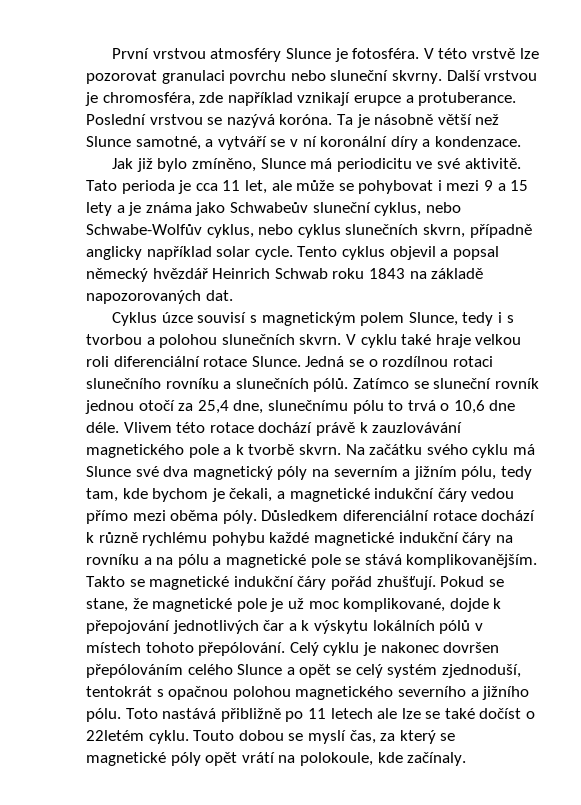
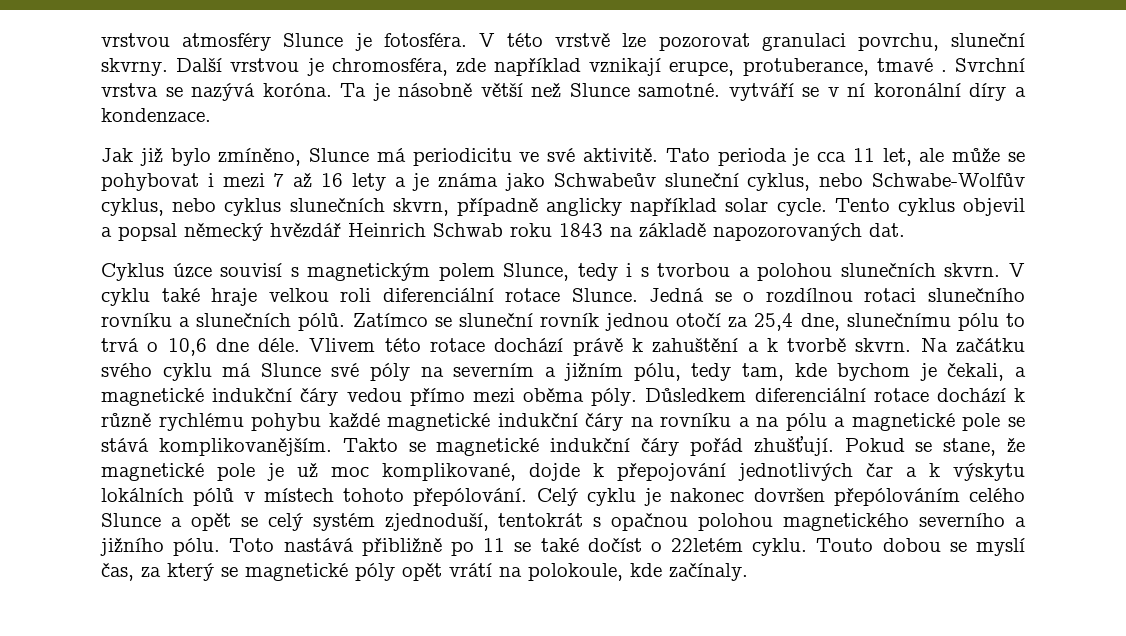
[112,48,150,59] První -> (101, 40) none
[229,70,326,84] povrchu nebo -> [857,33,939,51] povrchu,
[353,92,517,106] [86,114,203,125] erupce a protuberance. Poslední vrstvou -> [669,58,1025,76] [101,83,158,97] erupce, protuberance, tmavé . Svrchní vrstva
[135,136,214,150] samotné, a -> [638,83,721,97] samotné.
[484,180,529,191] 9 a 15 -> [273,173,343,188] 7 až 16
[372,422,463,433] [86,444,219,458] zauzlovávání magnetického pole -> [652,338,739,353] zahuštění
[163,466,273,480] dva magnetický -> (360, 370) none
[330,708,421,719] letech ale lze -> (506, 545) none

